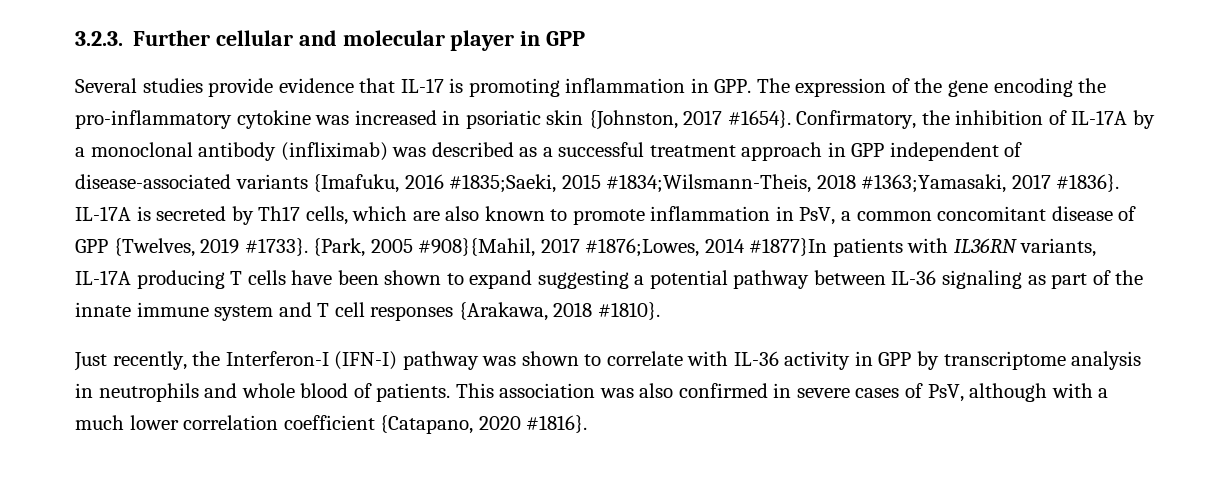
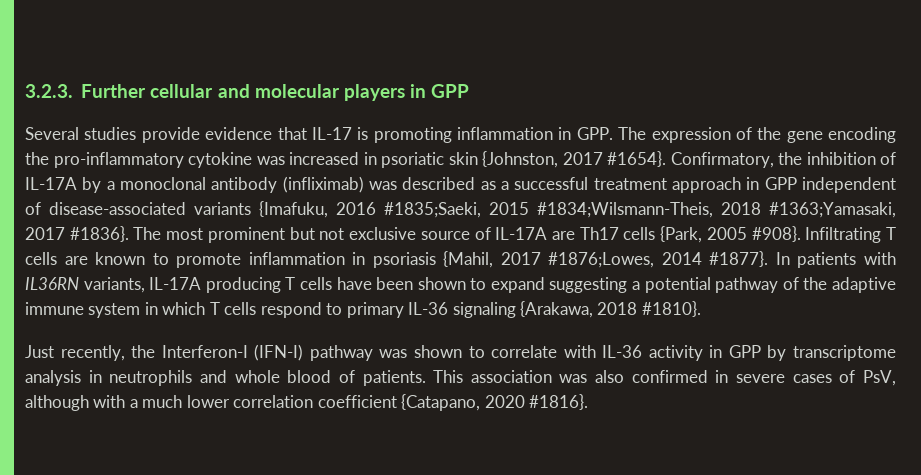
[450,30,515,51] player -> [343,84,405,101] players
[75,206,480,225] IL-17A is secreted by Th17 cells, which are also -> [133,226,896,243] [25,252,88,265] The most prominent but not exclusive source of IL-17A are Th17 cells {Park, 2005 #908}. Infiltrating T cells are
[799,206,1137,225] [75,238,536,257] PsV, a common concomitant disease of GPP {Twelves, 2019 #1733}. {Park, 2005 #908}{Mahil, -> [372,251,494,268] psoriasis {Mahil,
[749,238,828,256] #1877}In -> [709,251,790,267] #1877}. In
[813,270,1144,289] [75,302,454,321] between IL-36 signaling as part of the innate immune system and T cell responses -> [782,277,897,293] [25,302,516,318] of the adaptive immune system in which T cells respond to primary IL-36 signaling

